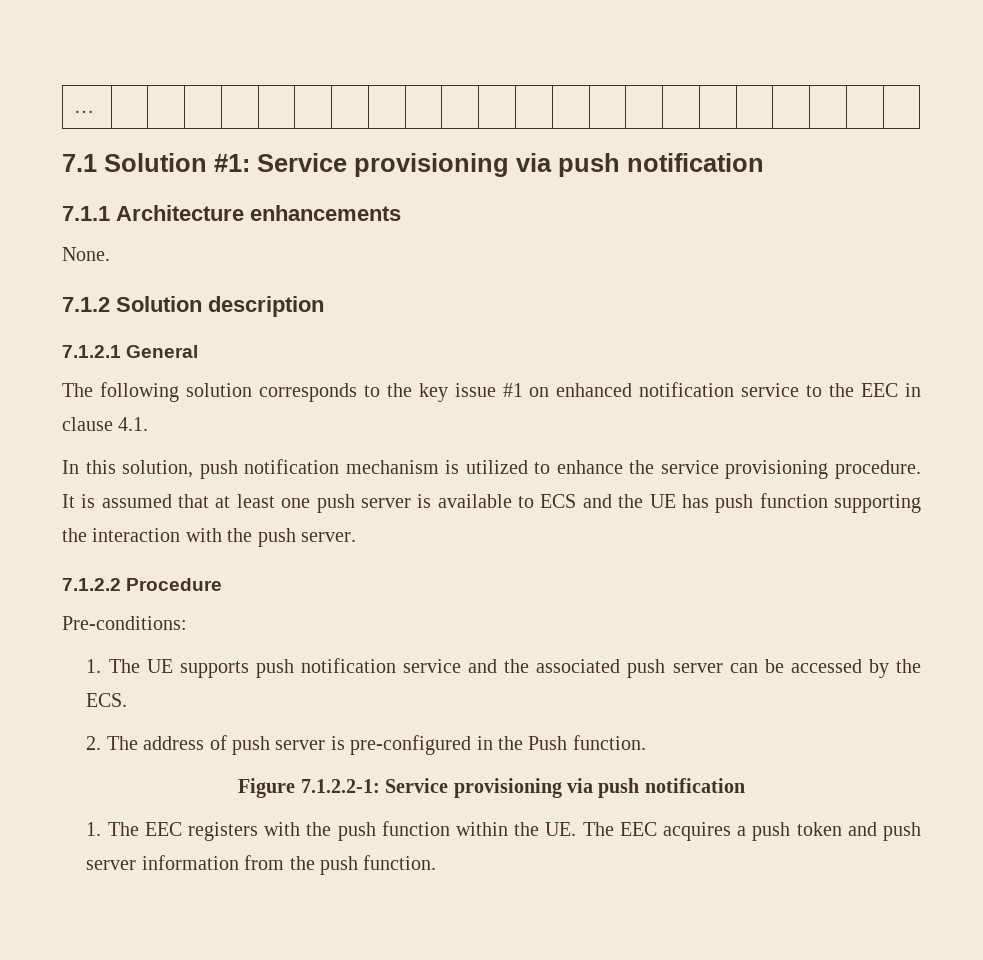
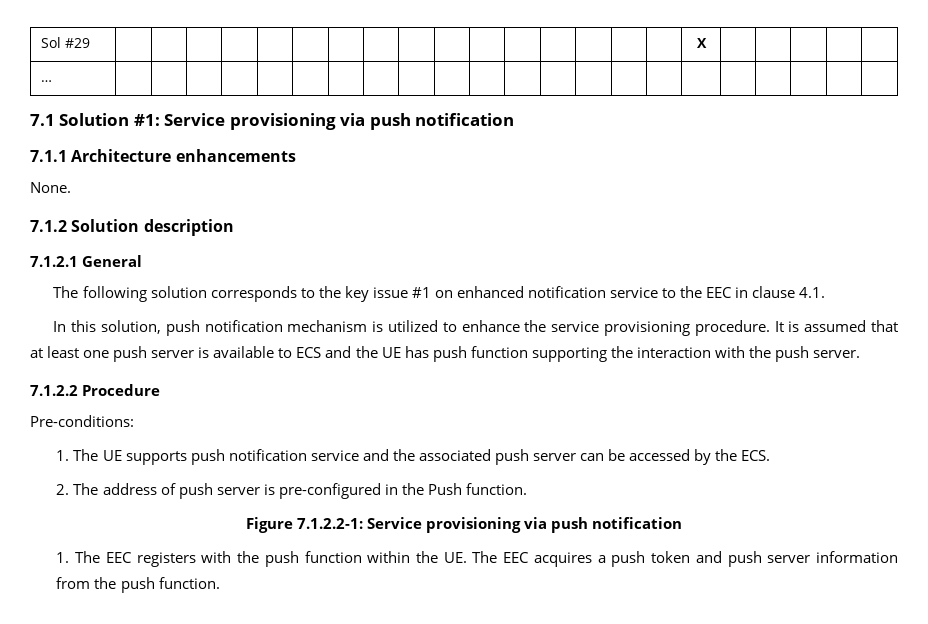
(73, 111) none -> [41,37,91,48] [696,38,707,48] Sol #29 | | | | | | | | | | | | | | | | | X | | | | | //

